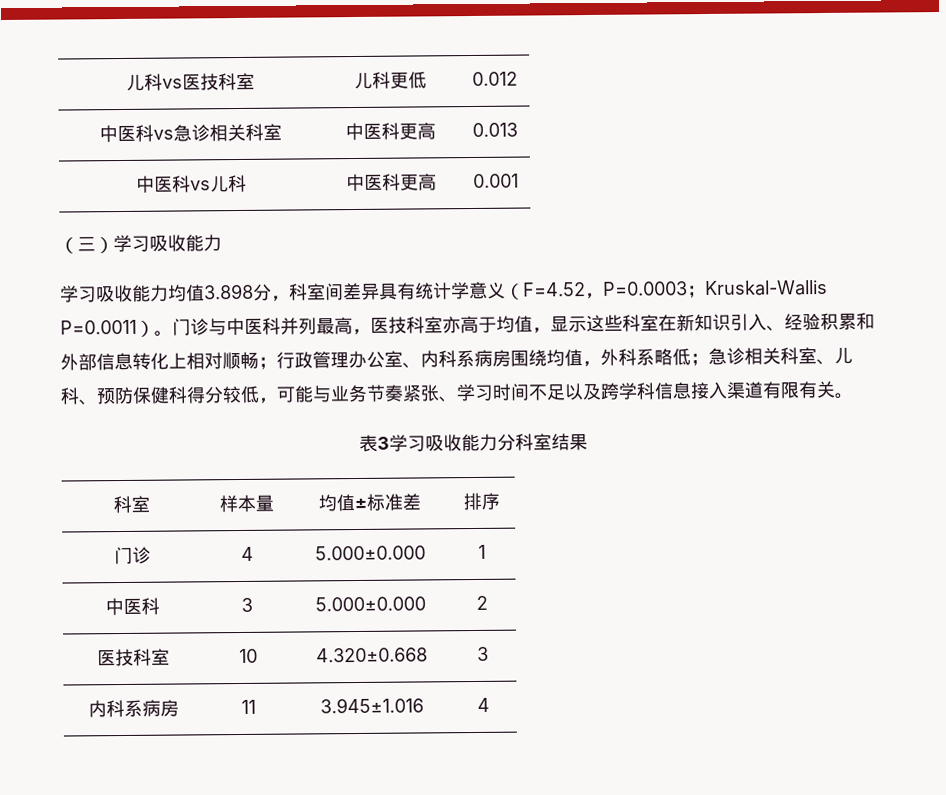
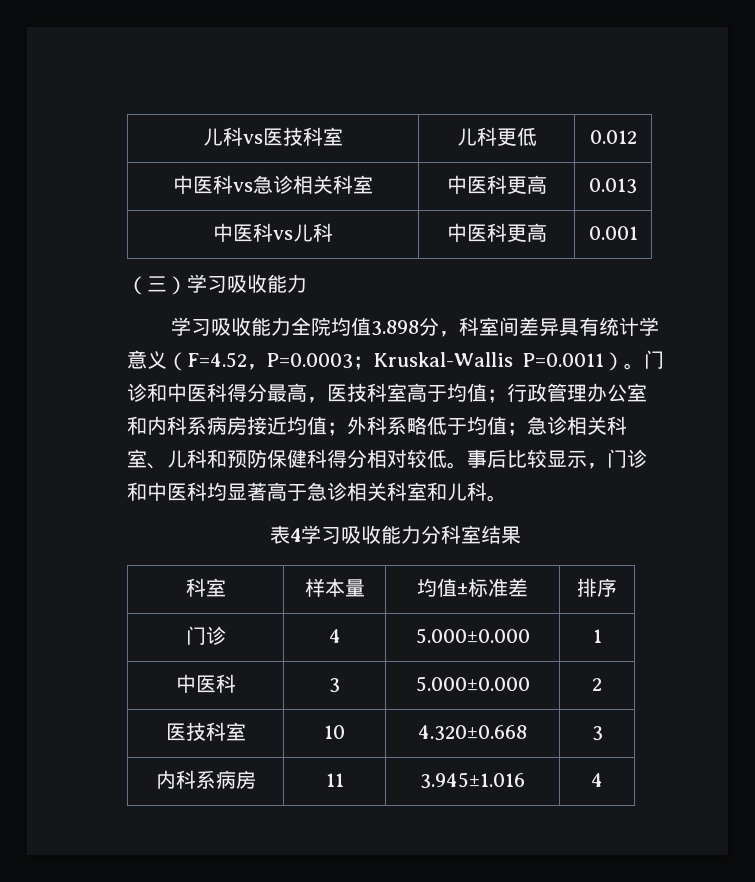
(169, 293) none -> [290,317,331,336] 全院
[208,317,317,336] 与中医科并列 -> [147,383,267,402] 和中医科得分
[442,316,461,334] 亦 -> (407, 392) none
[532,312,875,334] [60,351,259,371] ，显示这些科室在新知识引入、经验积累和外部信息转化上相对顺畅 -> (487, 392) none
[402,349,601,369] 、内科系病房围绕均值， -> [127,416,347,436] 和内科系病房接近均值；
(691, 357) none -> [447,416,507,435] 于均值
[79,399,98,406] 、 -> [207,449,227,468] 和
[222,380,836,404] 较低，可能与业务节奏紧张、学习时间不足以及跨学科信息接入渠道有限有关 -> [367,449,647,469] [127,482,487,501] 相对较低。事后比较显示，门诊和中医科均显著高于急诊相关科室和儿科
[377,436,390,450] 3 -> [290,528,301,542] 4

